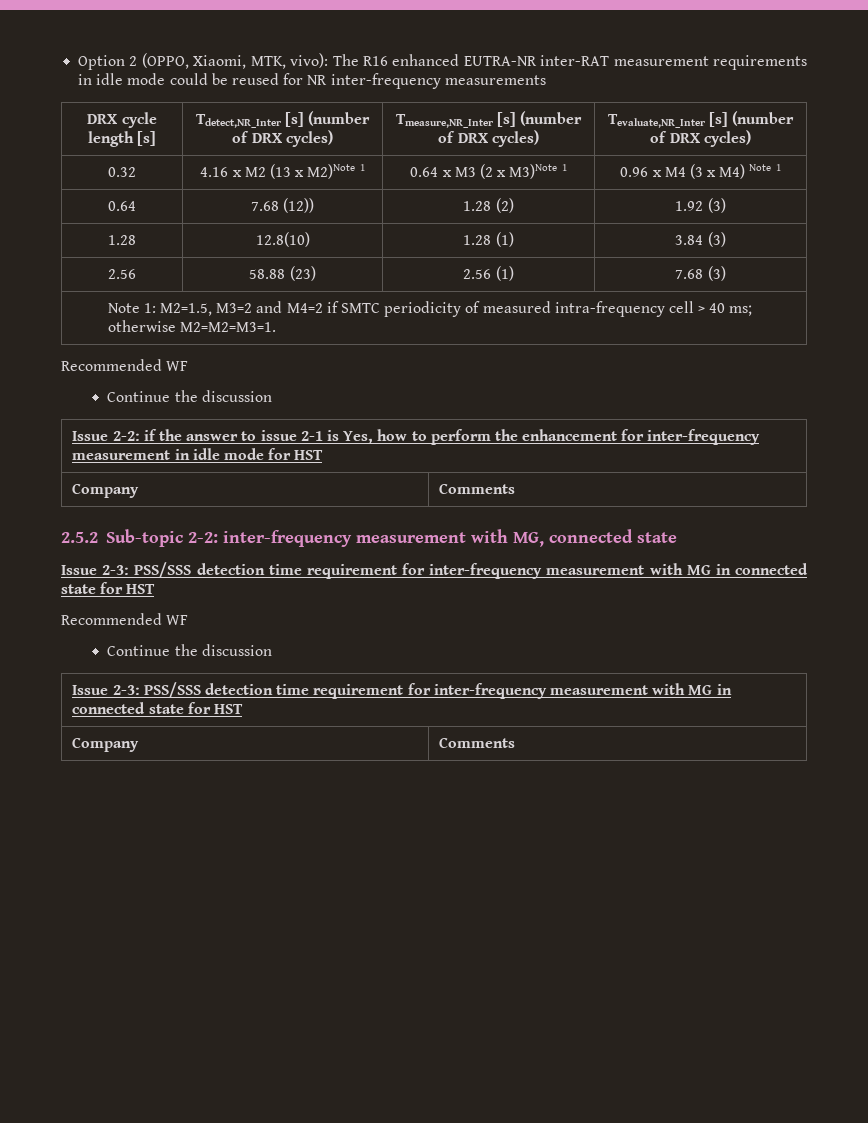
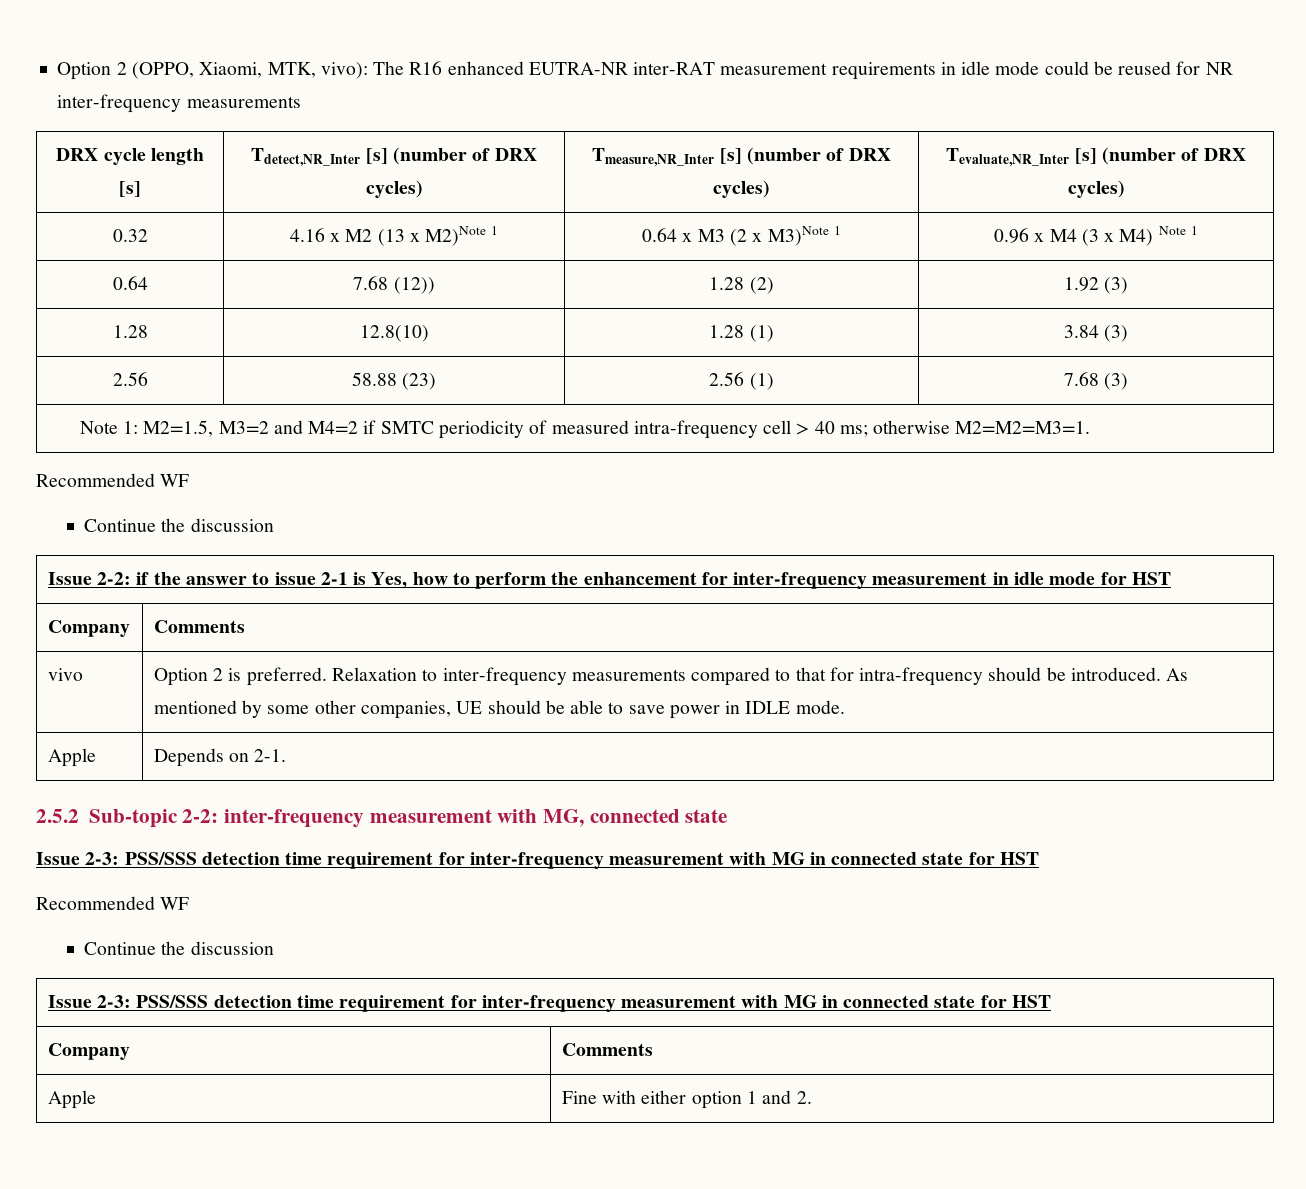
(516, 488) none -> [47,668,83,681] [153,667,1189,686] [153,700,845,719] [47,748,96,767] [153,748,287,767] // vivo | Option 2 is preferred. Relaxation to inter-frequency measurements compared to that for intra-frequency should be introduced. As mentioned by some other companies, UE should be able to save power in IDLE mode. // Apple | Depends on 2-1.
(516, 742) none -> [47,1090,96,1109] [561,1090,812,1109] // Apple | Fine with either option 1 and 2.

